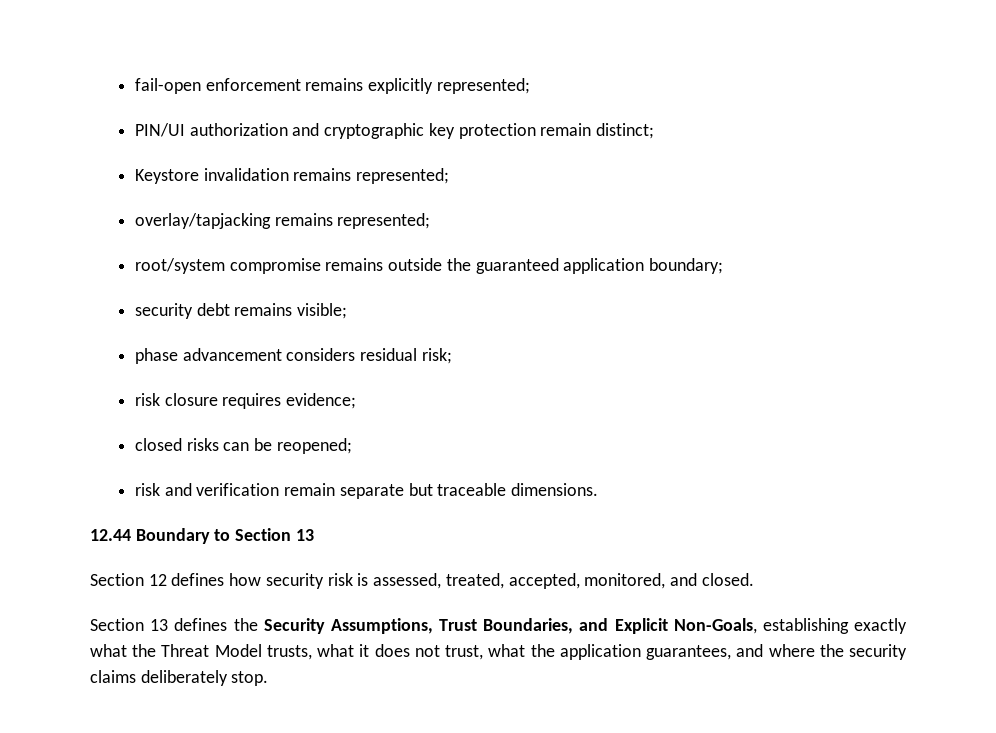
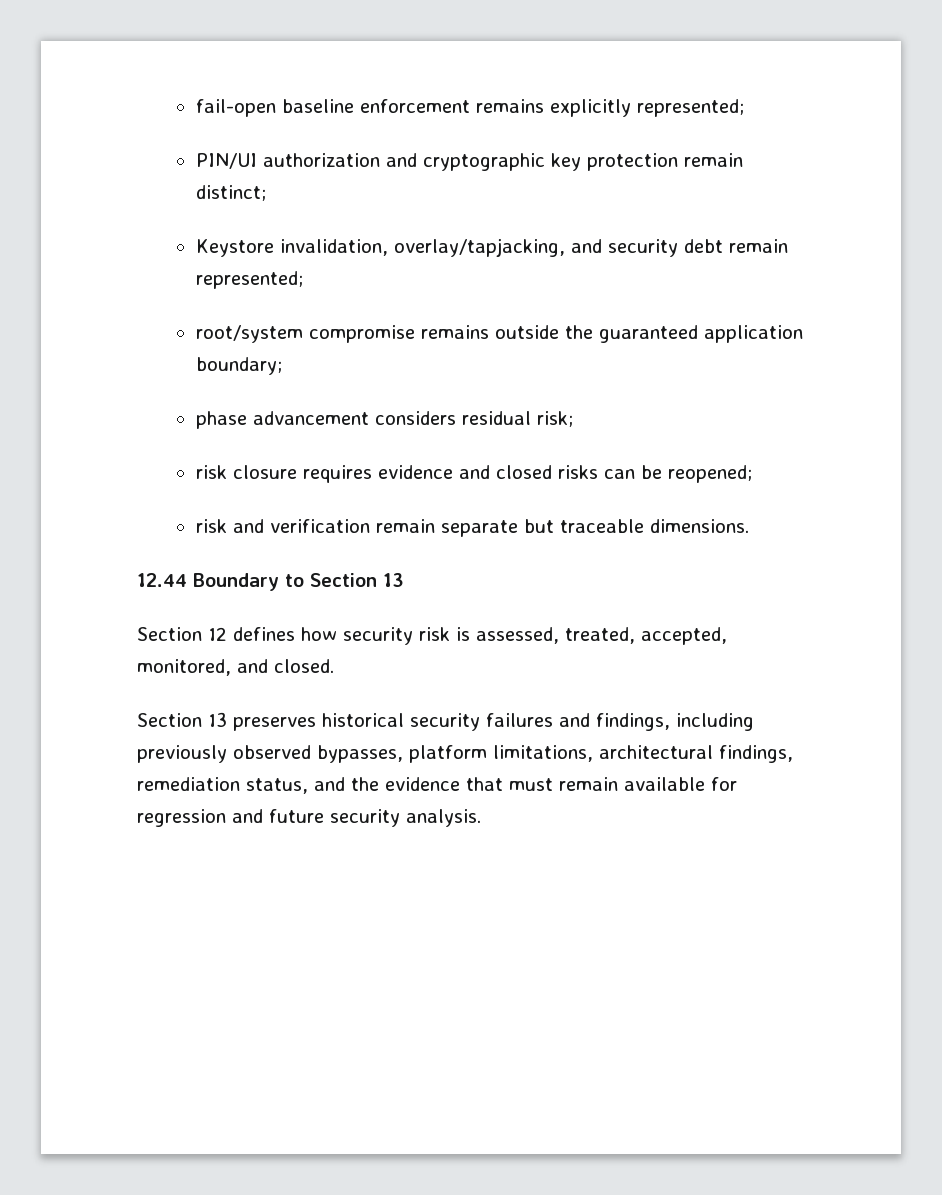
(202, 86) none -> [281,99,354,113] baseline
[203,168,450,184] [135,213,333,229] invalidation remains represented; // overlay/tapjacking remains -> [279,238,788,257] invalidation, overlay/tapjacking, and security debt remain
[135,303,348,319] // security debt remains visible; -> (282, 366) none
[286,393,357,409] evidence; // -> [377,465,490,479] evidence and
[174,618,907,634] [90,644,908,660] [90,670,269,686] defines the Security Assumptions, Trust Boundaries, and Explicit Non-Goals, establishing exactly what the Threat Model trusts, what it does not trust, what the application guarantees, and where the security claims deliberately stop. -> [233,713,754,731] [137,745,793,763] [137,777,737,794] [137,809,481,827] preserves historical security failures and findings, including previously observed bypasses, platform limitations, architectural findings, remediation status, and the evidence that must remain available for regression and future security analysis.

